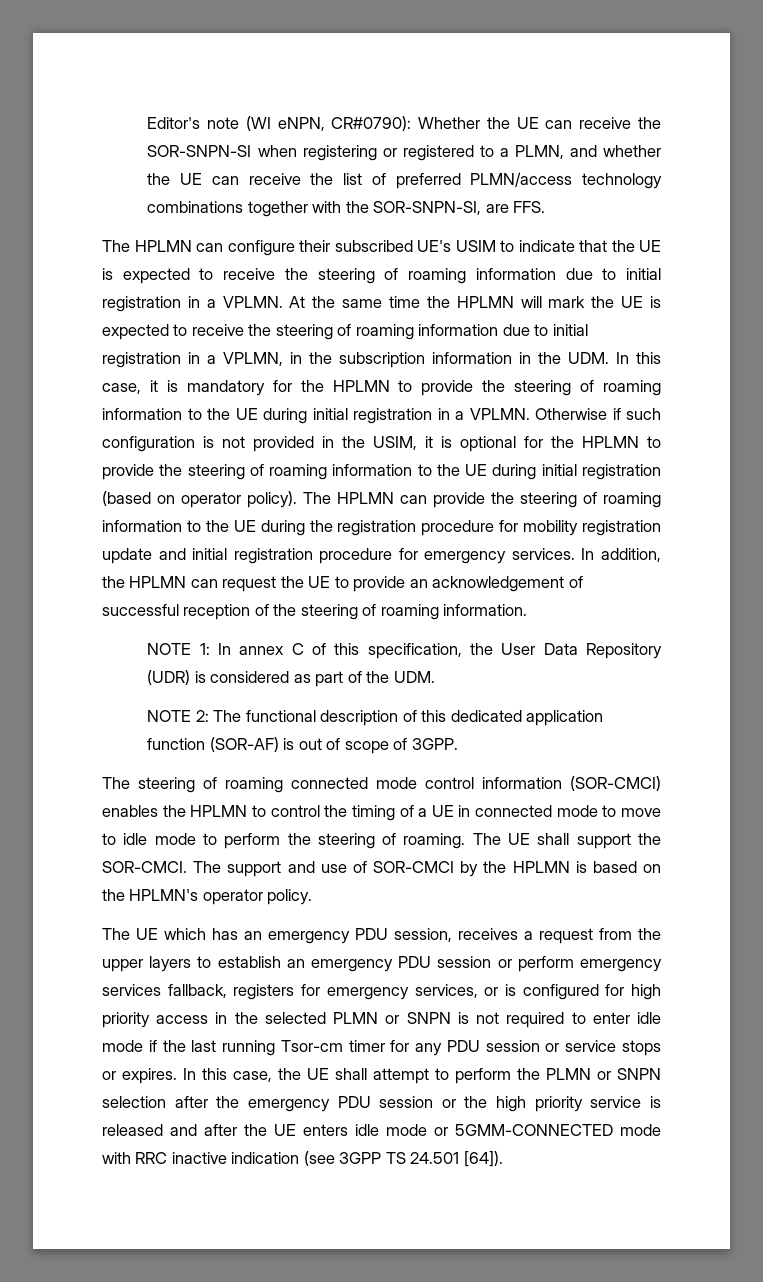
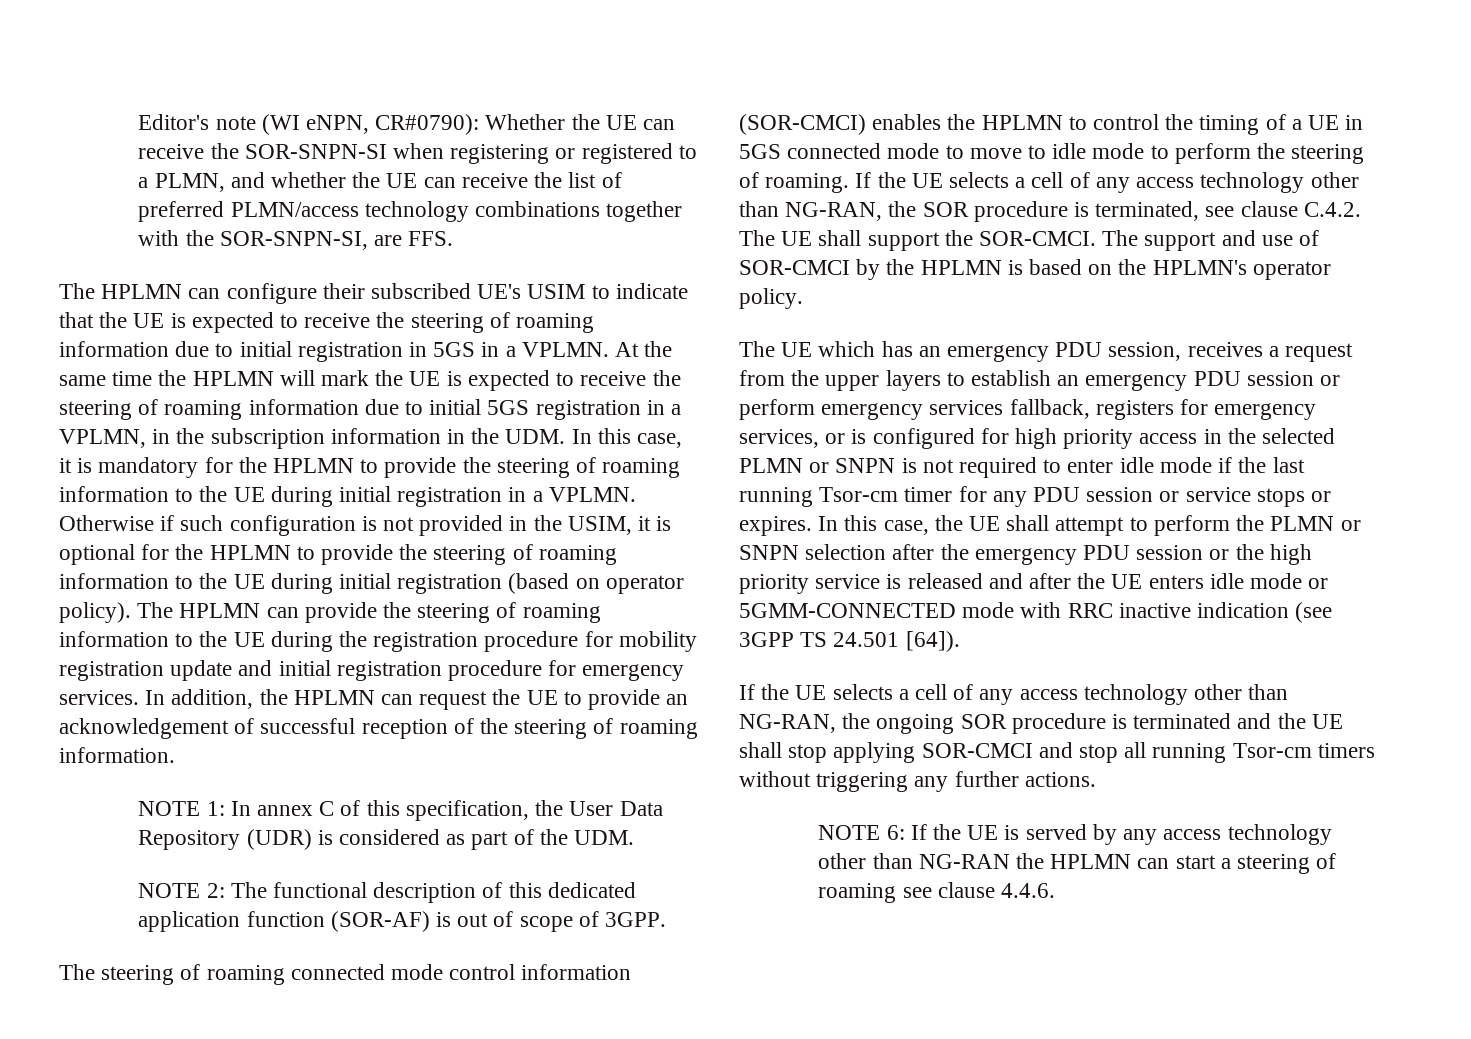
(200, 302) none -> [433,342,500,357] 5GS in
(588, 330) none -> [487,400,530,415] 5GS
(471, 811) none -> [739,144,781,159] 5GS
(466, 841) none -> [855,172,1359,193] [739,201,1361,222] If the UE selects a cell of any access technology other than NG-RAN, the SOR procedure is terminated, see clause C.4.2.
(503, 1159) none -> [739,684,1289,705] [739,713,1343,734] [739,742,1375,763] [739,771,1096,792] [818,824,1332,845] [818,853,1337,874] [818,882,1056,903] // If the UE selects a cell of any access technology other than NG-RAN, the ongoing SOR procedure is terminated and the UE shall stop applying SOR-CMCI and stop all running Tsor-cm timers without triggering any further actions. // NOTE 6: If the UE is served by any access technology other than NG-RAN the HPLMN can start a steering of roaming see clause 4.4.6.

